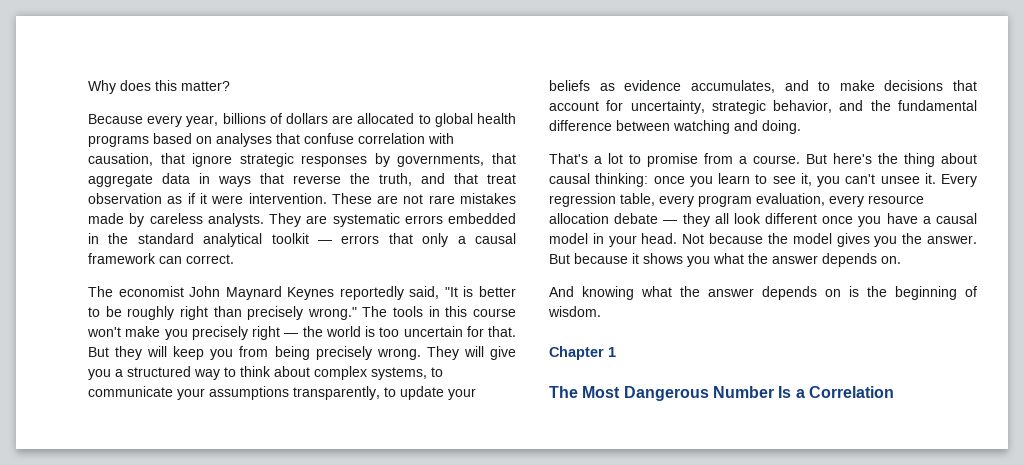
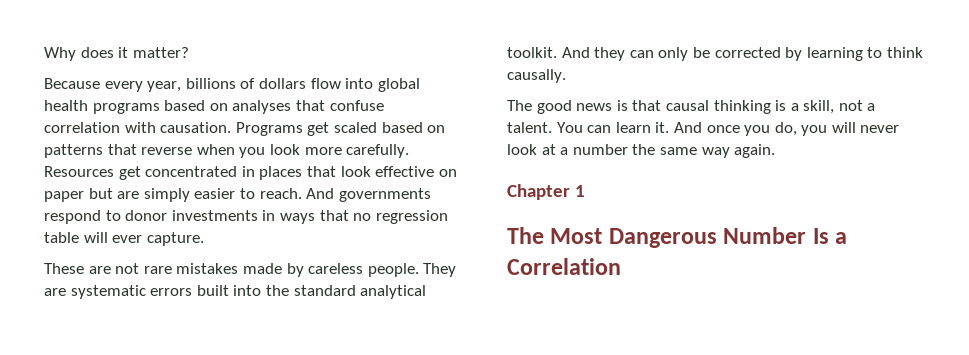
[155,80,177,91] this -> [118,47,129,58] it
[332,113,431,124] are allocated to -> [310,78,374,89] flow into
[88,153,516,167] [88,173,516,187] [88,193,327,204] causation, that ignore strategic responses by governments, that aggregate data in ways that reverse the truth, and that treat observation as if it were intervention. -> [160,122,446,136] [44,144,410,158] [44,166,457,180] [44,188,431,202] [44,210,448,224] [44,232,204,246] causation. Programs get scaled based on patterns that reverse when you look more carefully. Resources get concentrated in places that look effective on paper but are simply easier to reach. And governments respond to donor investments in ways that no regression table will ever capture. //
[207,213,264,227] analysts. -> [367,263,419,277] people.
[448,213,516,224] [88,233,99,244] embedded in -> [196,285,262,296] built into
[271,233,516,247] [88,253,234,264] [88,286,516,300] [88,306,516,320] [87,326,516,340] [88,346,516,360] [88,366,443,380] [88,386,476,400] [549,80,977,93] [549,100,977,114] [549,120,801,134] [549,153,977,167] [549,173,977,187] [549,193,924,207] [549,213,977,227] [549,233,977,247] [549,253,901,267] [549,286,977,300] [548,306,601,317] toolkit — errors that only a causal framework can correct. // The economist John Maynard Keynes reportedly said, "It is better to be roughly right than precisely wrong." The tools in this course won't make you precisely right — the world is too uncertain for that. But they will keep you from being precisely wrong. They will give you a structured way to think about complex systems, to communicate your assumptions transparently, to update your beliefs as evidence accumulates, and to make decisions that account for uncertainty, strategic behavior, and the fundamental difference between watching and doing. // That's a lot to promise from a course. But here's the thing about causal thinking: once you learn to see it, you can't unsee it. Every regression table, every program evaluation, every resource allocation debate — they all look different once you have a causal model in your head. Not because the model gives you the answer. But because it shows you what the answer depends on. // And knowing what the answer depends on is the beginning of wisdom. -> [507,47,923,61] [507,69,566,83] [507,100,876,114] [507,122,900,136] [507,144,776,158] toolkit. And they can only be corrected by learning to think causally. // The good news is that causal thinking is a skill, not a talent. You can learn it. And once you do, you will never look at a number the same way again.

